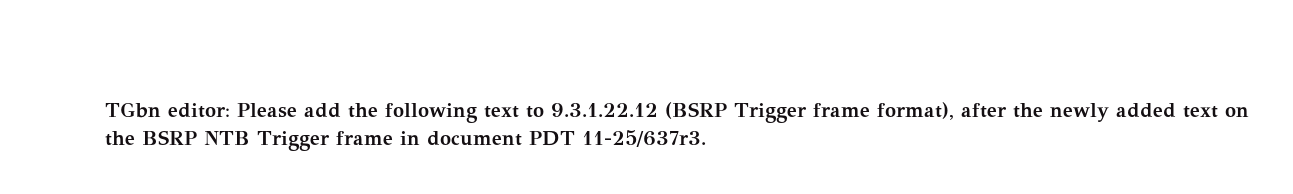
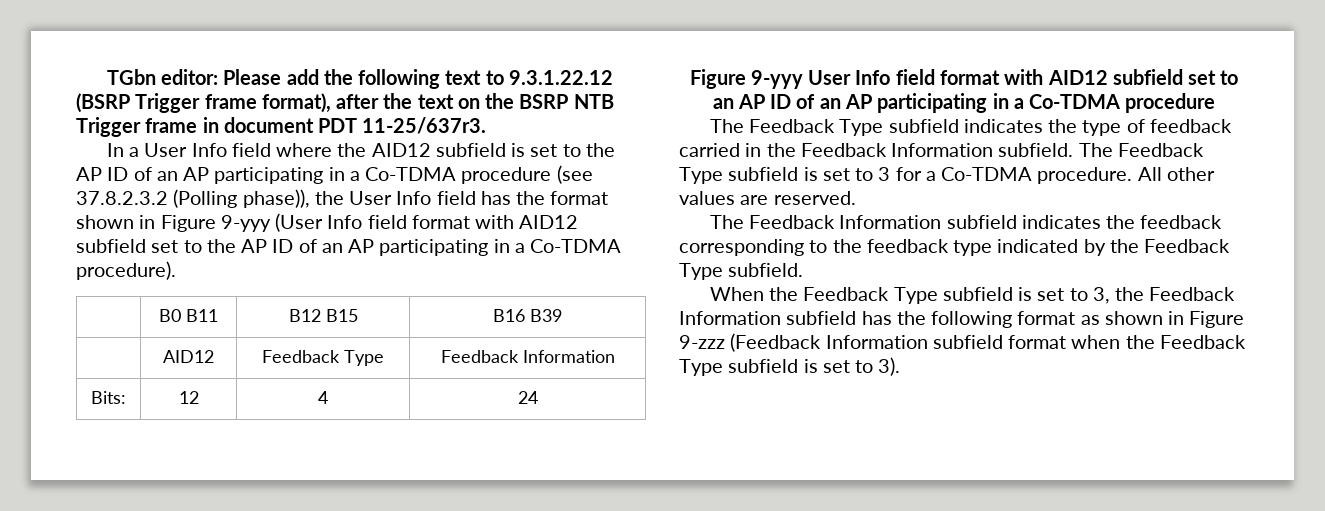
[1049,103,1176,122] newly added -> (413, 101) none
(706, 138) none -> [106,143,615,157] [76,165,593,184] [76,189,609,208] [76,213,579,232] [76,239,622,256] [76,261,176,280] [159,309,218,322] [288,309,358,322] [492,309,562,322] [163,350,214,363] [262,350,384,366] [440,350,615,363] [91,391,126,404] [178,391,199,404] [318,391,328,404] [517,391,538,404] [689,69,1239,89] [712,93,1216,113] [709,119,1232,136] [679,143,1204,157] [679,167,1215,184] [679,191,856,205] [709,215,1223,229] [679,239,1231,256] [679,263,804,280] [709,287,1236,304] [679,311,1245,328] [679,333,1246,352] [679,357,901,376] // In a User Info field where the AID12 subfield is set to the AP ID of an AP participating in a Co-TDMA procedure (see 37.8.2.3.2 (Polling phase)), the User Info field has the format shown in Figure 9-yyy (User Info field format with AID12 subfield set to the AP ID of an AP participating in a Co-TDMA procedure). // | B0 B11 | B12 B15 | B16 B39 // | AID12 | Feedback Type | Feedback Information // Bits: | 12 | 4 | 24 // Figure 9-yyy User Info field format with AID12 subfield set to an AP ID of an AP participating in a Co-TDMA procedure // The Feedback Type subfield indicates the type of feedback carried in the Feedback Information subfield. The Feedback Type subfield is set to 3 for a Co-TDMA procedure. All other values are reserved. // The Feedback Information subfield indicates the feedback corresponding to the feedback type indicated by the Feedback Type subfield. // When the Feedback Type subfield is set to 3, the Feedback Information subfield has the following format as shown in Figure 9-zzz (Feedback Information subfield format when the Feedback Type subfield is set to 3).

